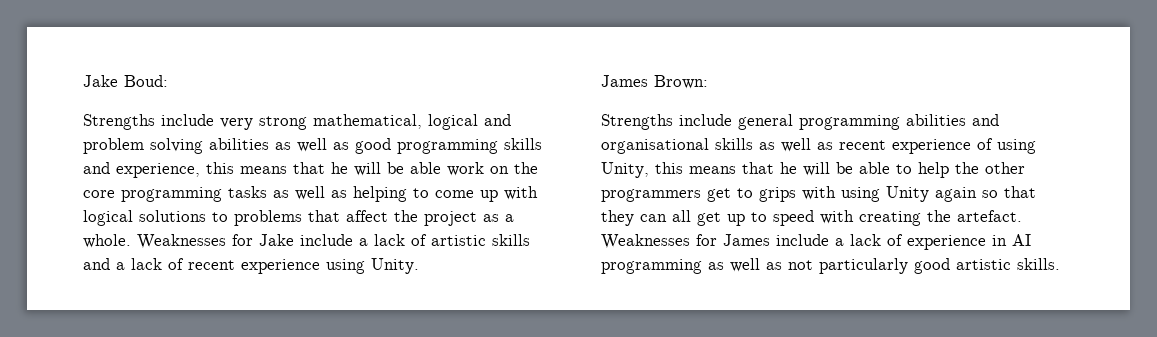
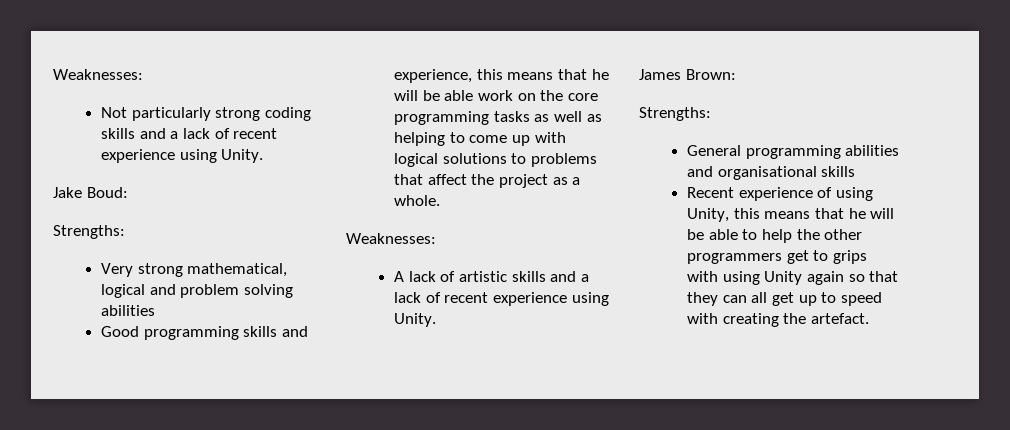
(83, 81) none -> [53,69,143,80] [101,107,312,121] [101,128,278,139] [101,149,264,163] Weaknesses: // Not particularly strong coding skills and a lack of recent experience using Unity. //
[83,114,253,130] Strengths include very -> [53,225,125,239] [101,263,134,277] Strengths: // Very
[275,138,391,154] as well as good -> [101,326,140,337] // Good
[137,234,368,249] Weaknesses for Jake include a -> [346,233,436,244] [394,271,405,282] // Weaknesses: // A
[601,114,793,130] Strengths include general -> [639,107,711,121] [687,145,742,156] Strengths: // General
[759,138,886,152] as well as recent -> [687,187,735,198] // Recent
[601,234,1031,250] [601,258,1060,274] Weaknesses for James include a lack of experience in AI programming as well as not particularly good artistic skills. -> (870, 318) none

